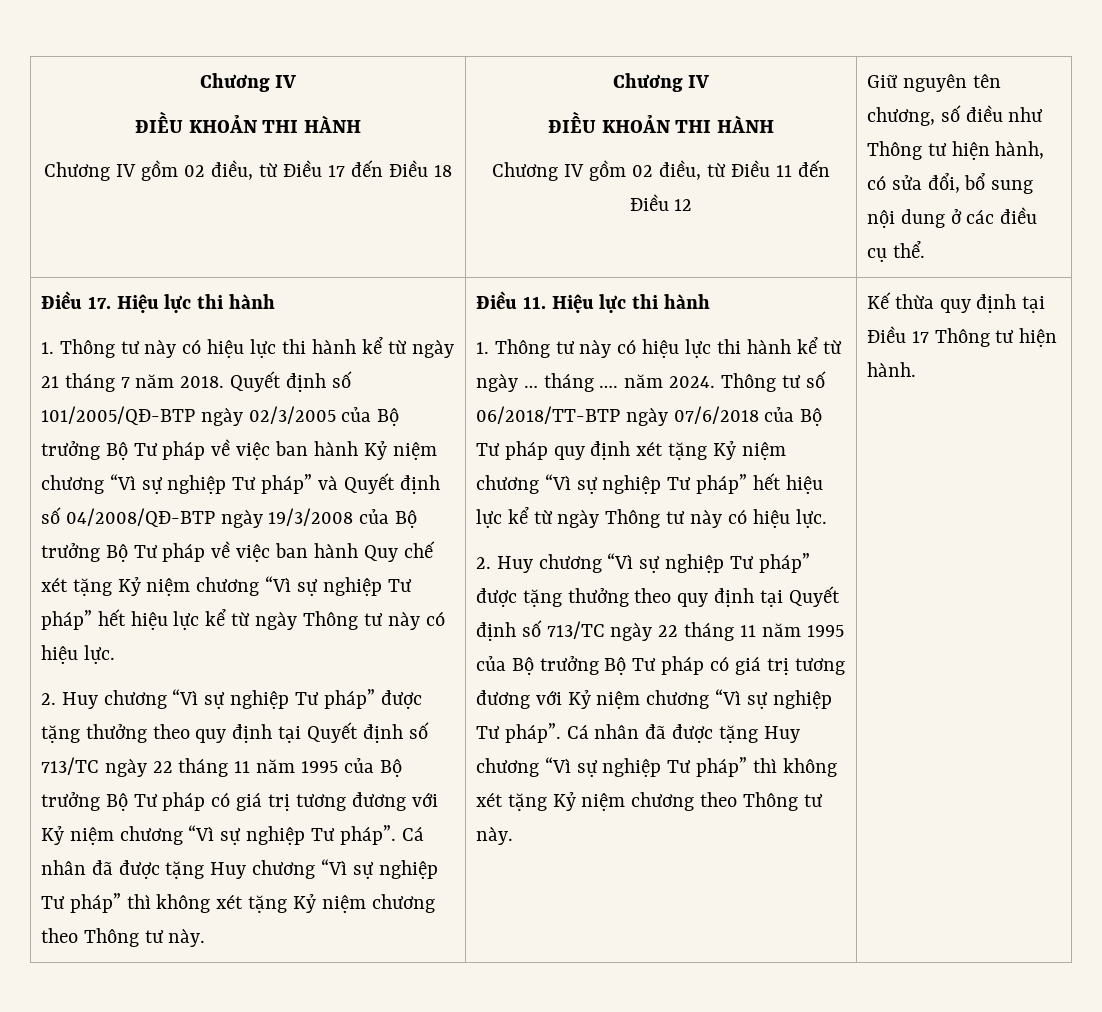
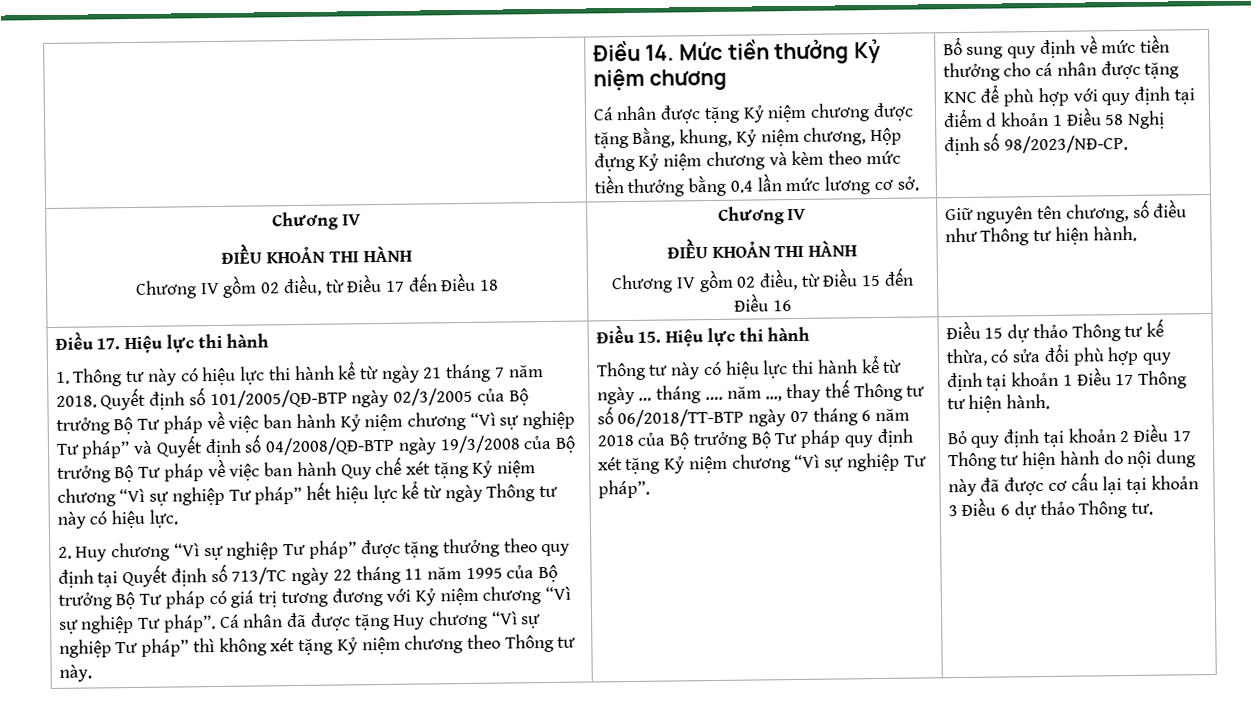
(199, 82) none -> [592,38,882,65] [592,68,728,91] [592,102,914,124] [593,127,903,149] [593,150,901,172] [593,173,919,198] [942,34,1171,59] [942,60,1180,82] [942,84,1195,107] [942,107,1166,129] [943,132,1129,156] | Điều 14. Mức tiền thưởng Kỷ niệm chương // Cá nhân được tặng Kỷ niệm chương được tặng Bằng, khung, Kỷ niệm chương, Hộp đựng Kỷ niệm chương và kèm theo mức tiền thưởng bằng 0.4 lần mức lương cơ sở. | Bổ sung quy định về mức tiền thưởng cho cá nhân được tặng KNC để phù hợp với quy định tại điểm d khoản 1 Điều 58 Nghị định số 98/2023/NĐ-CP. //
[775,160,830,177] [629,194,693,211] 11 đến Điều 12 -> [861,267,914,287] [734,293,792,312] 15 đến Điều 16
[995,141,1045,159] [866,173,1034,194] [866,207,1038,228] [866,241,925,262] hành, có sửa đổi, bổ sung nội dung ở các điều cụ thể. -> [1092,225,1137,242] hành.
[522,294,711,313] [475,342,489,354] 11. Hiệu lực thi hành // 1. -> [637,326,811,347] 15. Hiệu lực thi hành //
[669,376,716,388] 2024. -> [765,379,850,403] ..., thay thế
[673,406,795,424] 07/6/2018 của -> [789,407,911,426] [596,431,748,450] 07 tháng 6 năm 2018 của Bộ trưởng
[696,473,824,494] [475,507,828,528] [475,553,811,573] [475,586,841,607] [475,620,845,641] [475,656,846,675] [475,689,833,709] [475,723,801,743] [475,757,838,777] [475,792,824,811] [475,826,513,845] [866,292,1046,313] pháp” hết hiệu lực kể từ ngày Thông tư này có hiệu lực. // 2. Huy chương “Vì sự nghiệp Tư pháp” được tặng thưởng theo quy định tại Quyết định số 713/TC ngày 22 tháng 11 năm 1995 của Bộ trưởng Bộ Tư pháp có giá trị tương đương với Kỷ niệm chương “Vì sự nghiệp Tư pháp”. Cá nhân đã được tặng Huy chương “Vì sự nghiệp Tư pháp” thì không xét tặng Kỷ niệm chương theo Thông tư này. | Kế thừa quy định tại -> [597,479,650,499] [945,318,1165,343] [945,343,1173,367] [946,371,1073,392] pháp”. | Điều 15 dự thảo Thông tư kế thừa, có sửa đổi phù hợp quy định tại khoản 1
(916, 369) none -> [946,423,1191,448] [947,449,1197,471] [947,472,1199,497] [947,497,1154,520] // Bỏ quy định tại khoản 2 Điều 17 Thông tư hiện hành do nội dung này đã được cơ cấu lại tại khoản 3 Điều 6 dự thảo Thông tư.

